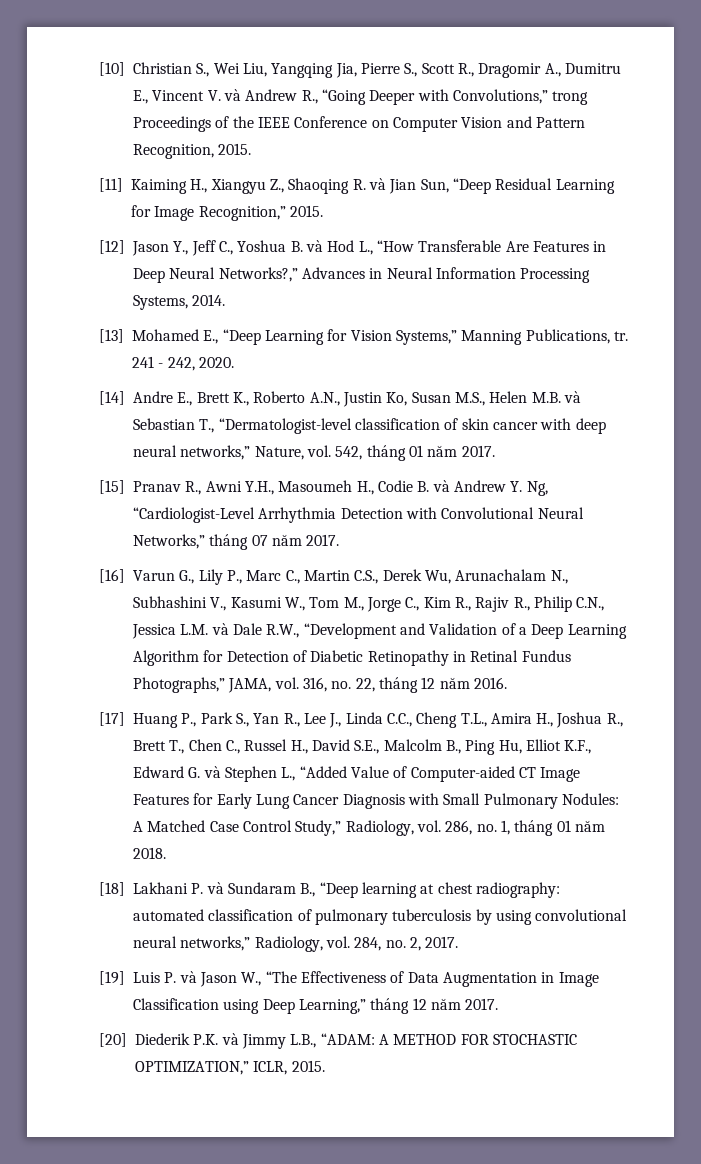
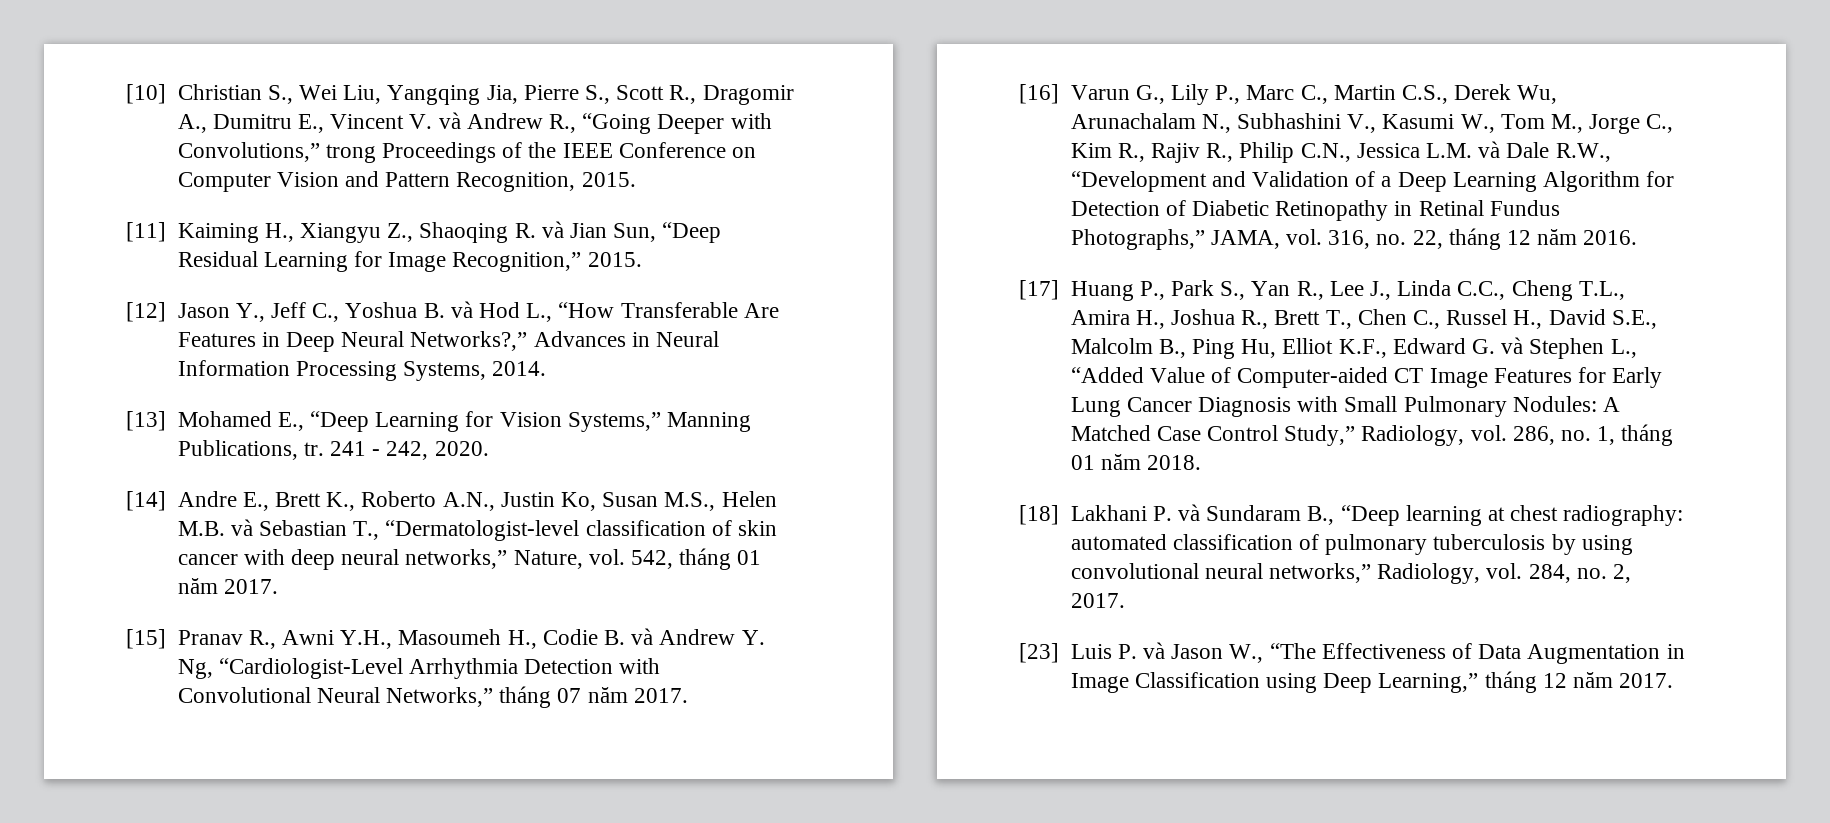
[99,971,125,985] [19] -> [1019,643,1059,663] [23]
[99,1033,577,1049] [135,1060,325,1075] // [20] Diederik P.K. và Jimmy L.B., “ADAM: A METHOD FOR STOCHASTIC OPTIMIZATION,” ICLR, 2015. -> (1674, 680) none

